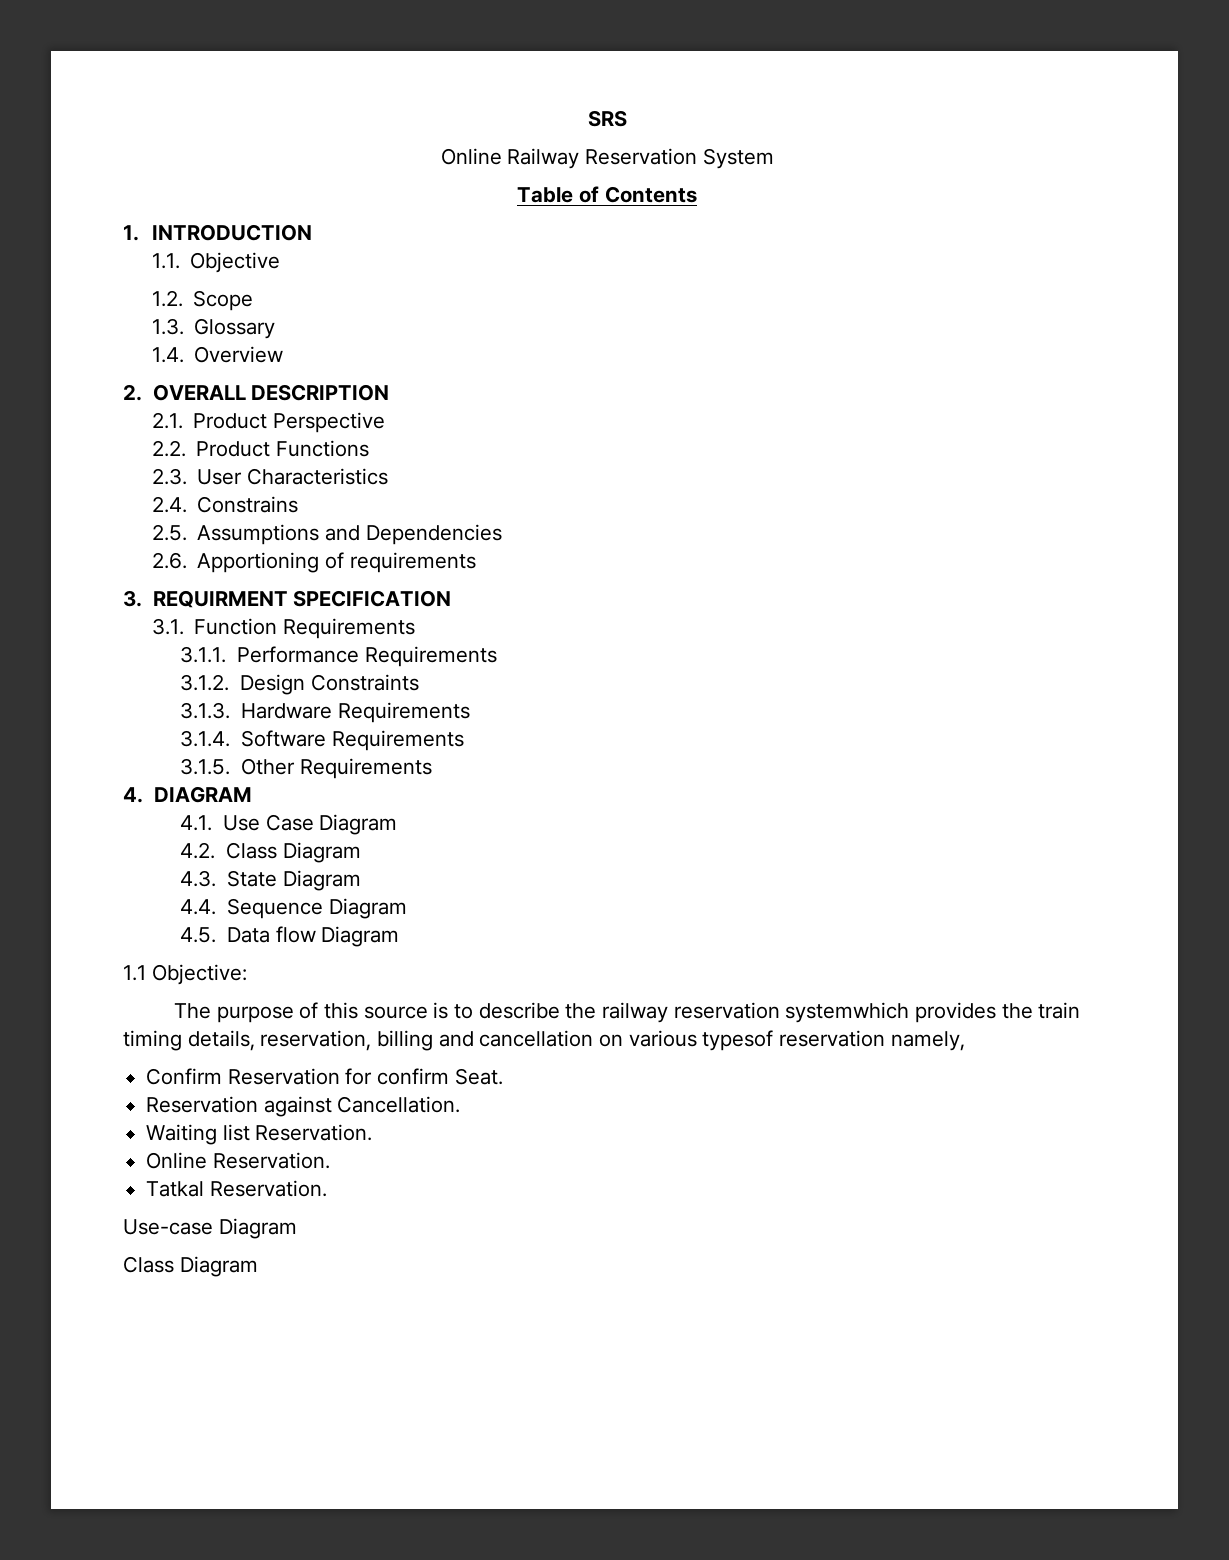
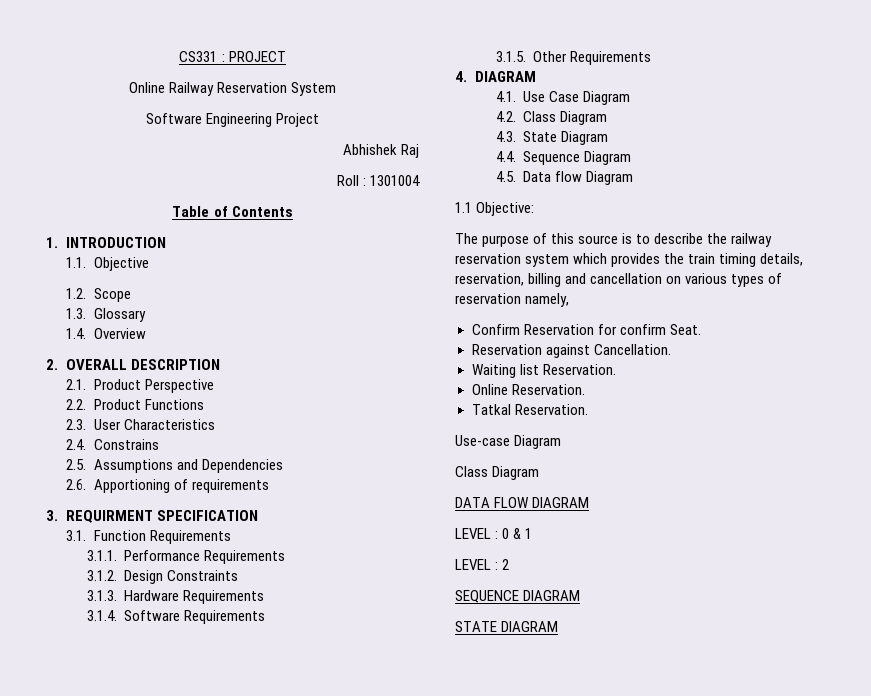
[587,110,627,127] SRS -> [179,51,286,62] CS331 : PROJECT
(774, 158) none -> [145,113,320,127] [342,144,419,158] [336,175,420,186] // Software Engineering Project // Abhishek Raj // Roll : 1301004
[785,1002,910,1023] systemwhich -> [525,253,608,267] system which
[702,1030,774,1051] typesof -> [731,273,783,287] types of
(258, 1266) none -> [455,497,590,508] [455,528,533,539] [455,559,510,570] [455,590,581,603] [455,621,559,632] // DATA FLOW DIAGRAM // LEVEL : 0 & 1 // LEVEL : 2 // SEQUENCE DIAGRAM // STATE DIAGRAM

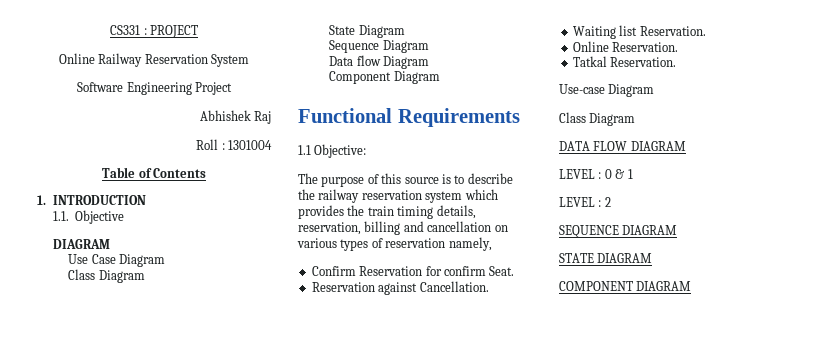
[66,288,131,302] [66,308,146,322] [66,328,146,339] [46,359,221,370] [66,379,214,393] [66,399,204,410] [66,419,215,430] [66,439,159,450] [66,459,283,473] [66,479,269,493] [46,510,259,523] [66,530,231,544] [86,550,286,564] [86,570,239,584] [86,590,265,604] [86,610,266,624] [495,51,652,65] [455,71,537,82] [495,91,516,102] 1.2. Scope // 1.3. Glossary // 1.4. Overview // 2. OVERALL DESCRIPTION // 2.1. Product Perspective // 2.2. Product Functions // 2.3. User Characteristics // 2.4. Constrains // 2.5. Assumptions and Dependencies // 2.6. Apportioning of requirements // 3. REQUIRMENT SPECIFICATION // 3.1. Function Requirements // 3.1.1. Performance Requirements // 3.1.2. Design Constraints // 3.1.3. Hardware Requirements // 3.1.4. Software Requirements // 3.1.5. Other Requirements // 4. DIAGRAM // 4.1. -> [52,239,110,249] DIAGRAM //
[495,111,608,125] [495,131,516,142] 4.2. Class Diagram // 4.3. -> [68,269,145,283] Class Diagram //
[495,151,516,162] 4.4. -> (405, 31) none
[495,171,516,182] 4.5. -> (429, 46) none
(634, 178) none -> [329,71,440,84] [298,108,520,127] // Component Diagram // Functional Requirements
(559, 626) none -> [559,281,692,291] // COMPONENT DIAGRAM

